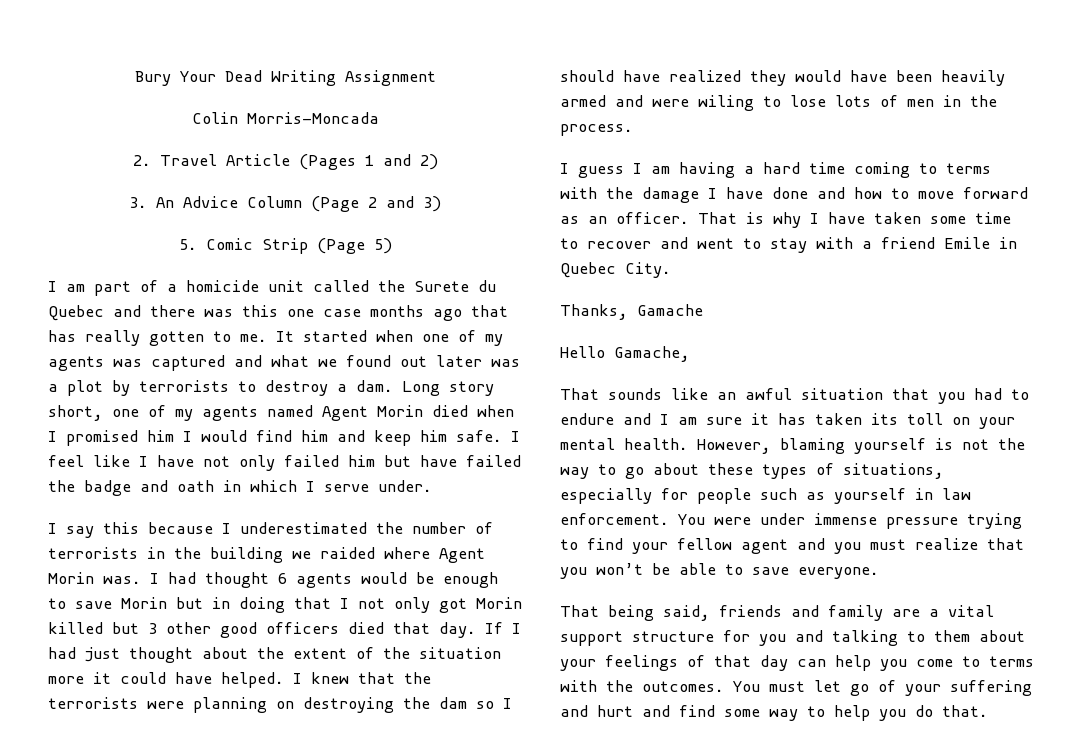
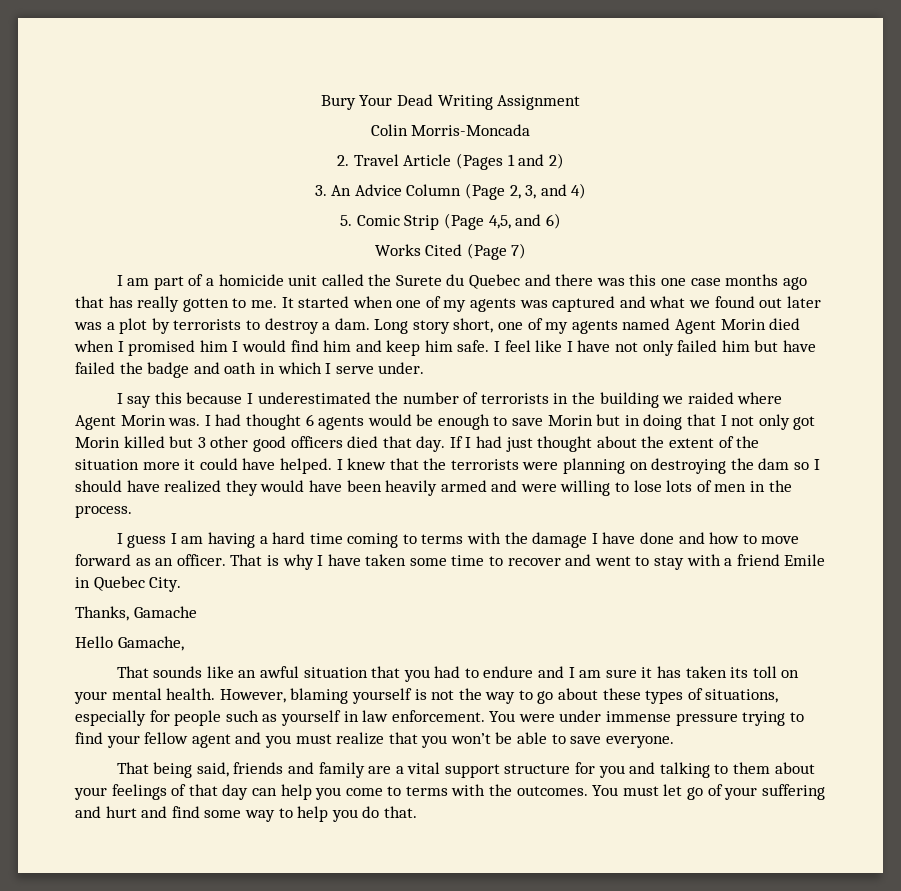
[368,196,441,212] 2 and 3) -> [509,183,587,199] 2, 3, and 4)
[373,238,392,254] 5) -> [488,213,561,229] [374,243,527,260] 4,5, and 6) // Works Cited (Page 7)
[698,95,754,111] wiling -> [560,480,611,496] willing

